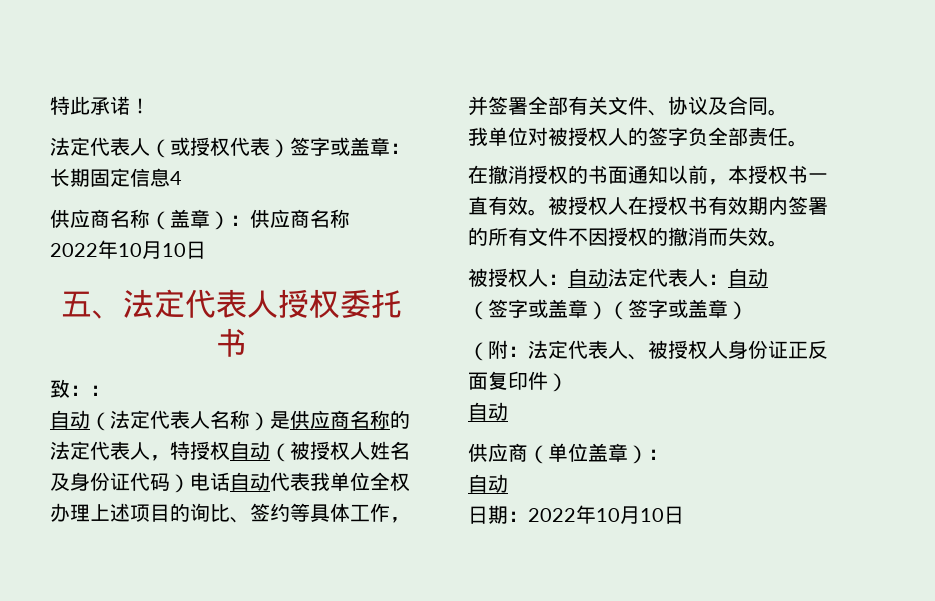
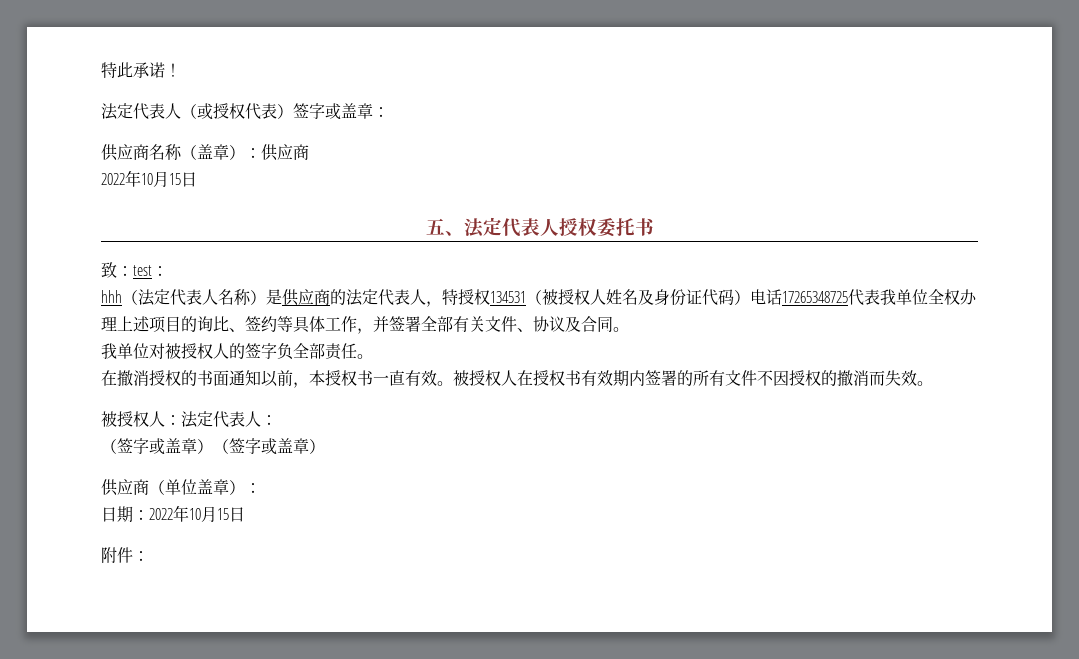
[50,168,182,187] 长期固定信息4 -> (389, 112) none
[310,209,350,228] [50,240,186,259] 名称 // 2022年10月10 -> [101,170,181,187] // 2022年10月15
[90,385,110,396] [50,410,90,429] ： // 自动 -> [133,265,168,276] [101,290,122,303] test： // hhh
[350,410,390,429] 名称 -> (330, 297) none
[230,441,270,460] 自动 -> [490,291,526,303] 134531
[230,472,270,491] 自动 -> [782,291,848,303] 17265348725
[568,268,608,287] 自动 -> (181, 420) none
[728,268,768,287] 自动 -> (277, 420) none
[468,340,828,361] [468,371,568,392] [468,402,508,421] // （附：法定代表人、被授权人身份证正反面复印件） // 自动 -> (325, 446) none
[468,474,508,493] // 自动 -> (261, 488) none
[640,506,684,524] 10日 -> [217,507,245,522] [101,547,149,564] 15日 // 附件：

